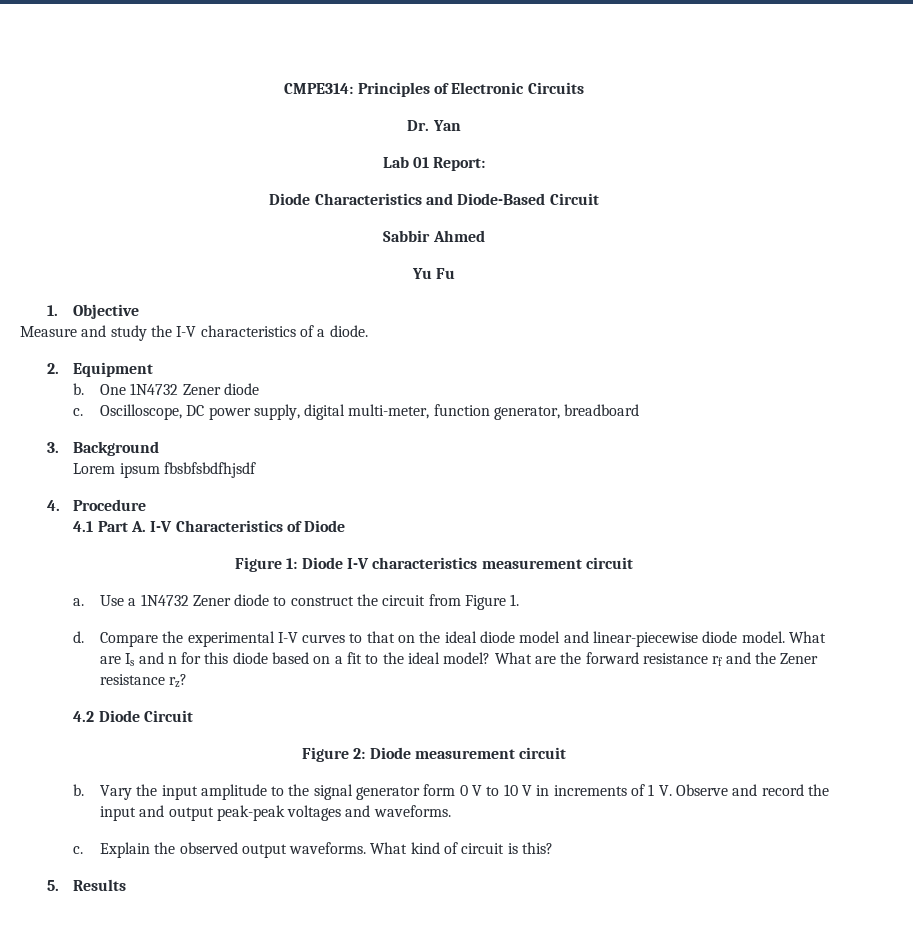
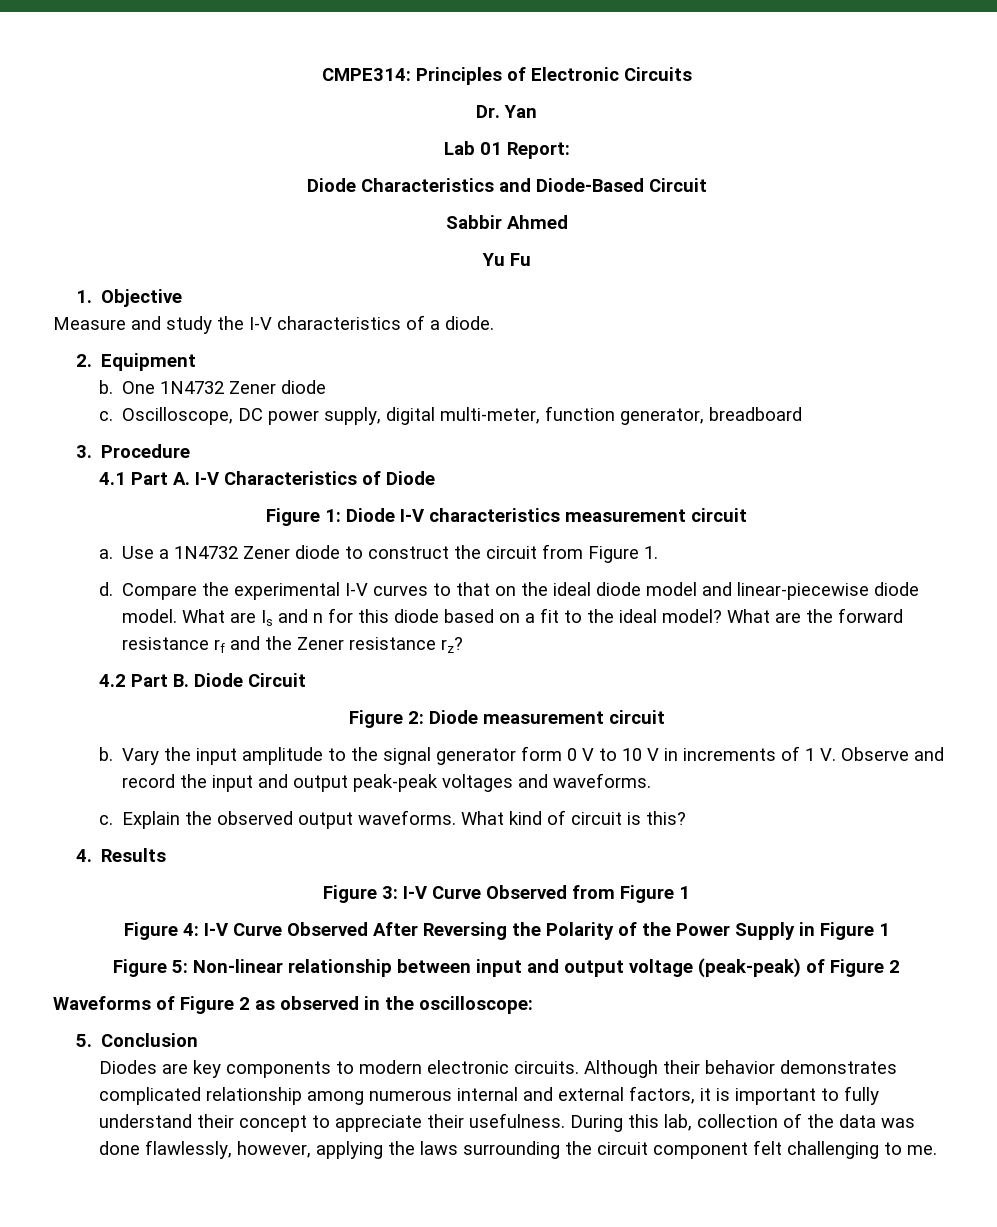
[73,441,160,456] [73,462,256,478] [46,500,60,511] Background // Lorem ipsum fbsbfsbdfhjsdf // 4. -> (92, 451) none
(95, 716) none -> [130,674,189,687] Part B.
[46,880,59,891] 5. -> [75,849,92,862] 4.
(127, 885) none -> [323,885,690,903] [123,922,890,940] [113,958,900,978] [53,996,533,1014] [75,1033,199,1047] [98,1060,897,1078] [98,1086,879,1105] [98,1113,915,1132] [98,1140,937,1159] // Figure 3: I-V Curve Observed from Figure 1 // Figure 4: I-V Curve Observed After Reversing the Polarity of the Power Supply in Figure 1 // Figure 5: Non-linear relationship between input and output voltage (peak-peak) of Figure 2 // Waveforms of Figure 2 as observed in the oscilloscope: // 5. Conclusion // Diodes are key components to modern electronic circuits. Although their behavior demonstrates complicated relationship among numerous internal and external factors, it is important to fully understand their concept to appreciate their usefulness. During this lab, collection of the data was done flawlessly, however, applying the laws surrounding the circuit component felt challenging to me.

